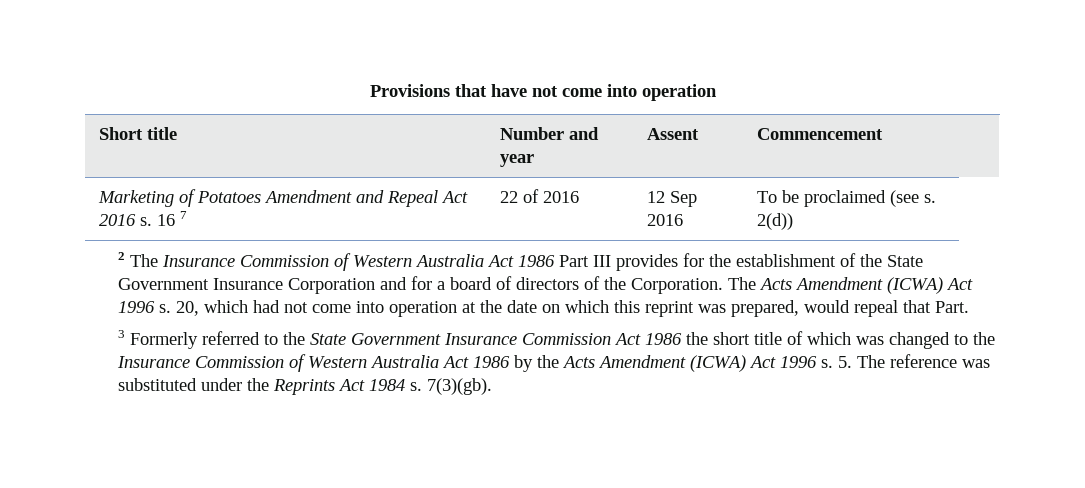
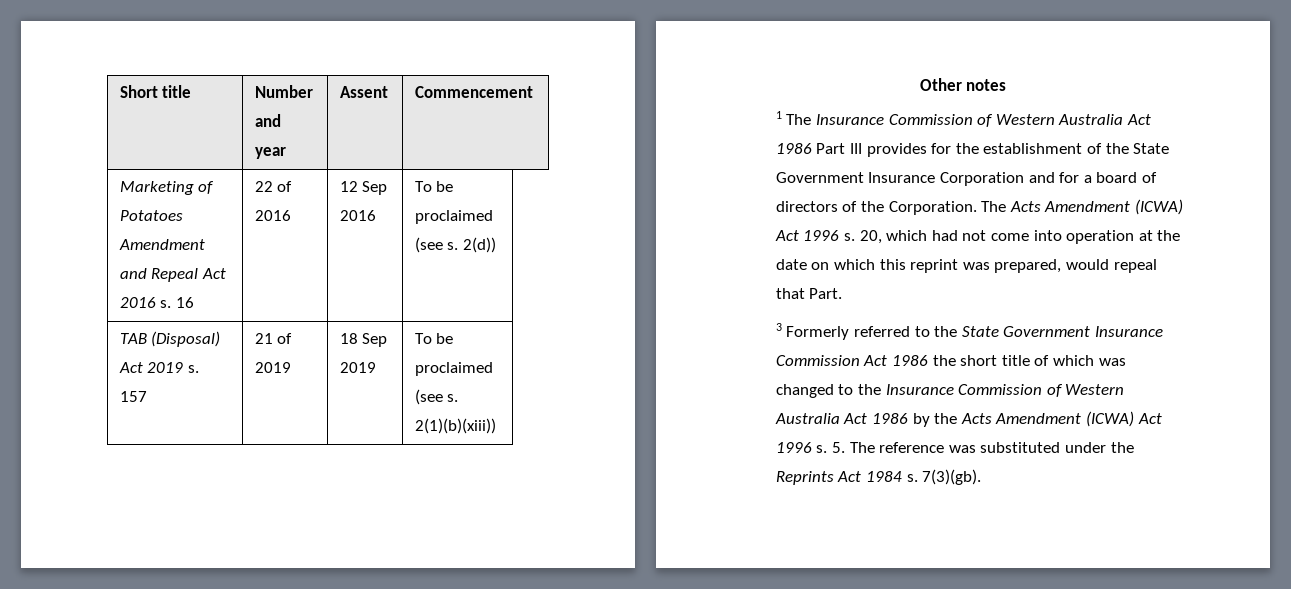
[369,84,717,101] Provisions that have not come into operation // -> (119, 91) none
[179,211,187,219] 7 -> (194, 302) none
[117,252,125,260] // 2 -> [119,331,221,347] [118,362,199,373] [119,391,147,402] [254,333,293,344] [254,362,291,373] [339,333,388,347] [339,362,376,373] [414,333,454,344] [414,362,493,376] [414,389,459,405] [414,418,496,434] [919,78,1007,91] [775,111,782,119] // TAB (Disposal) Act 2019 s. 157 | 21 of 2019 | 18 Sep 2019 | To be proclaimed (see s. 2(1)(b)(xiii)) // Other notes // 1

